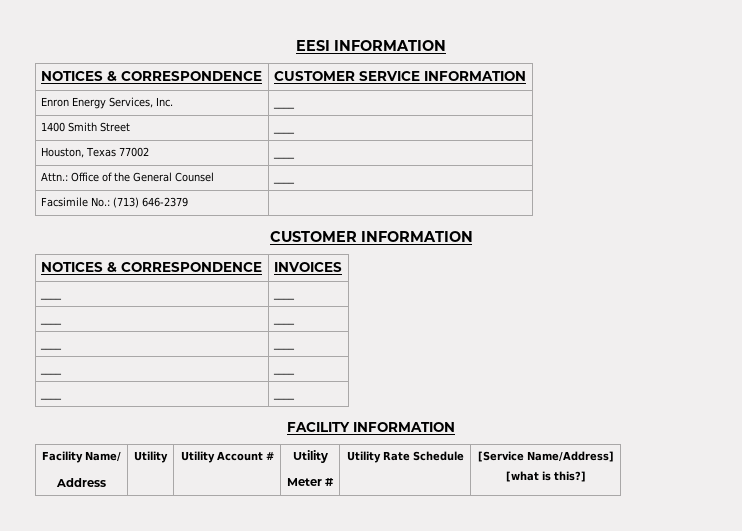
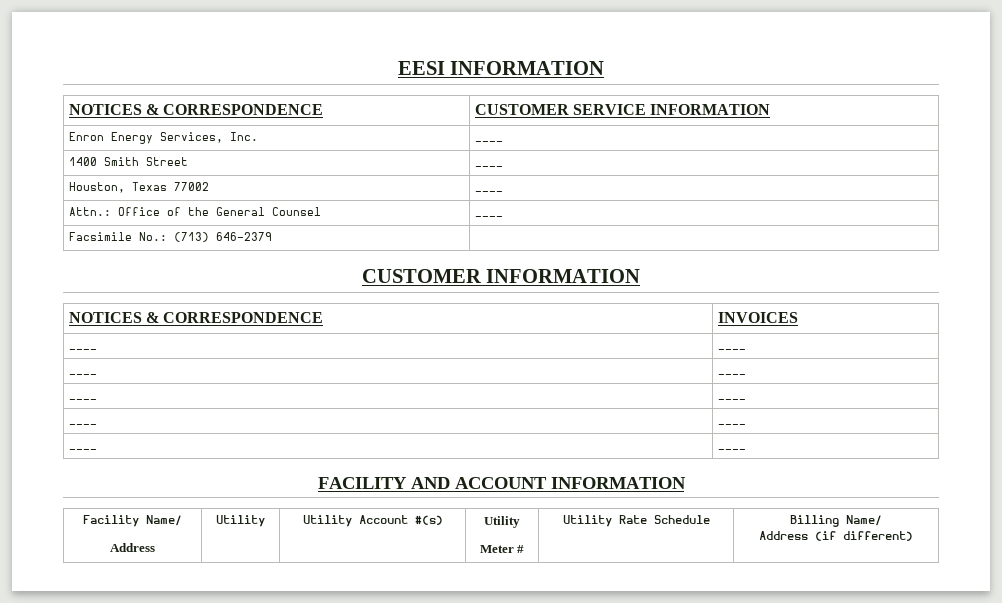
(350, 427) none -> [410,477,547,489] AND ACCOUNT
[265,452,274,460] # -> [414,515,443,525] #(s)
[477,451,614,462] [505,471,586,482] [Service Name/Address] // [what is this?] -> [790,515,882,527] [759,531,913,541] Billing Name/ // Address (if different)

